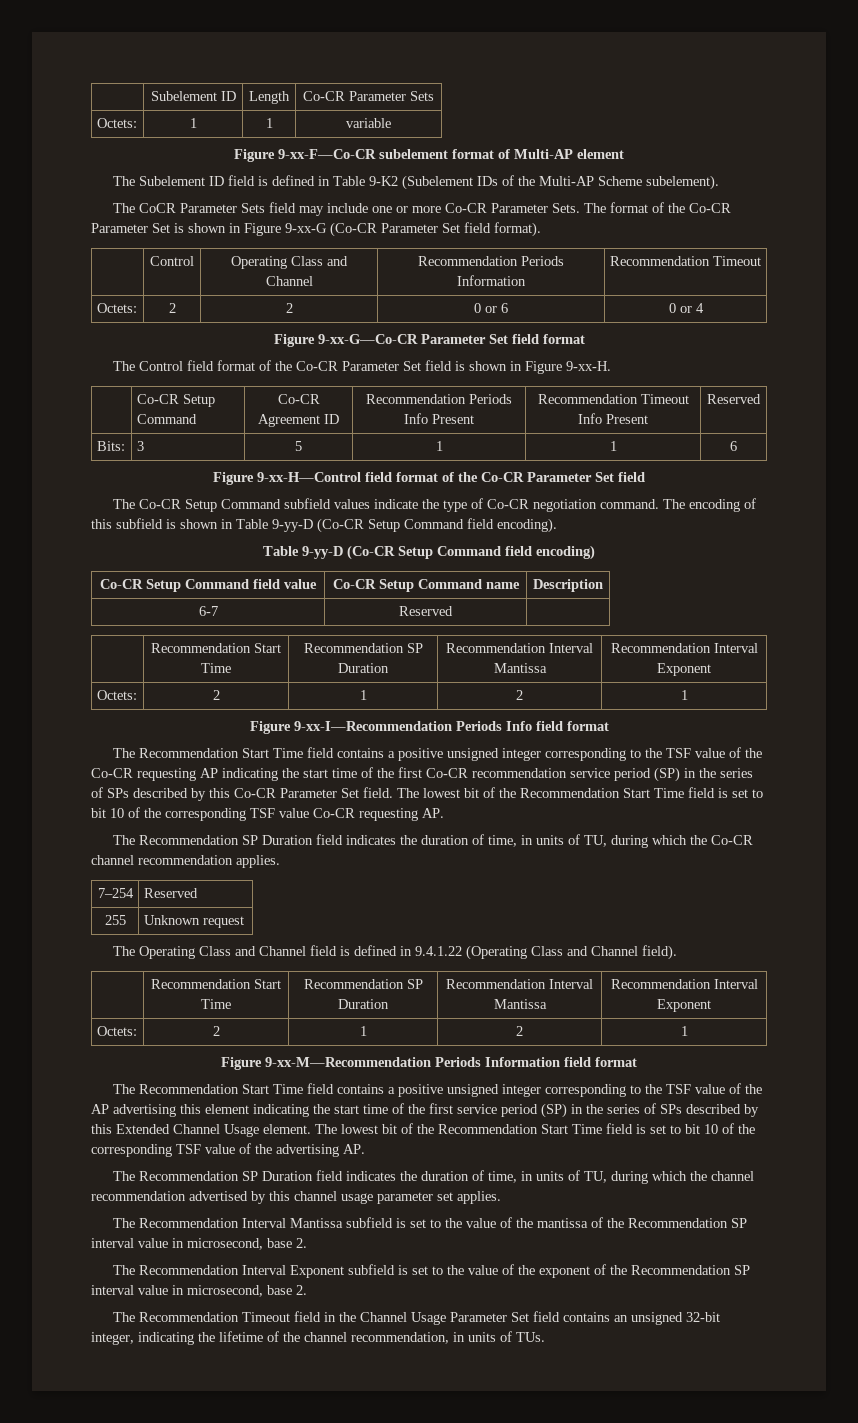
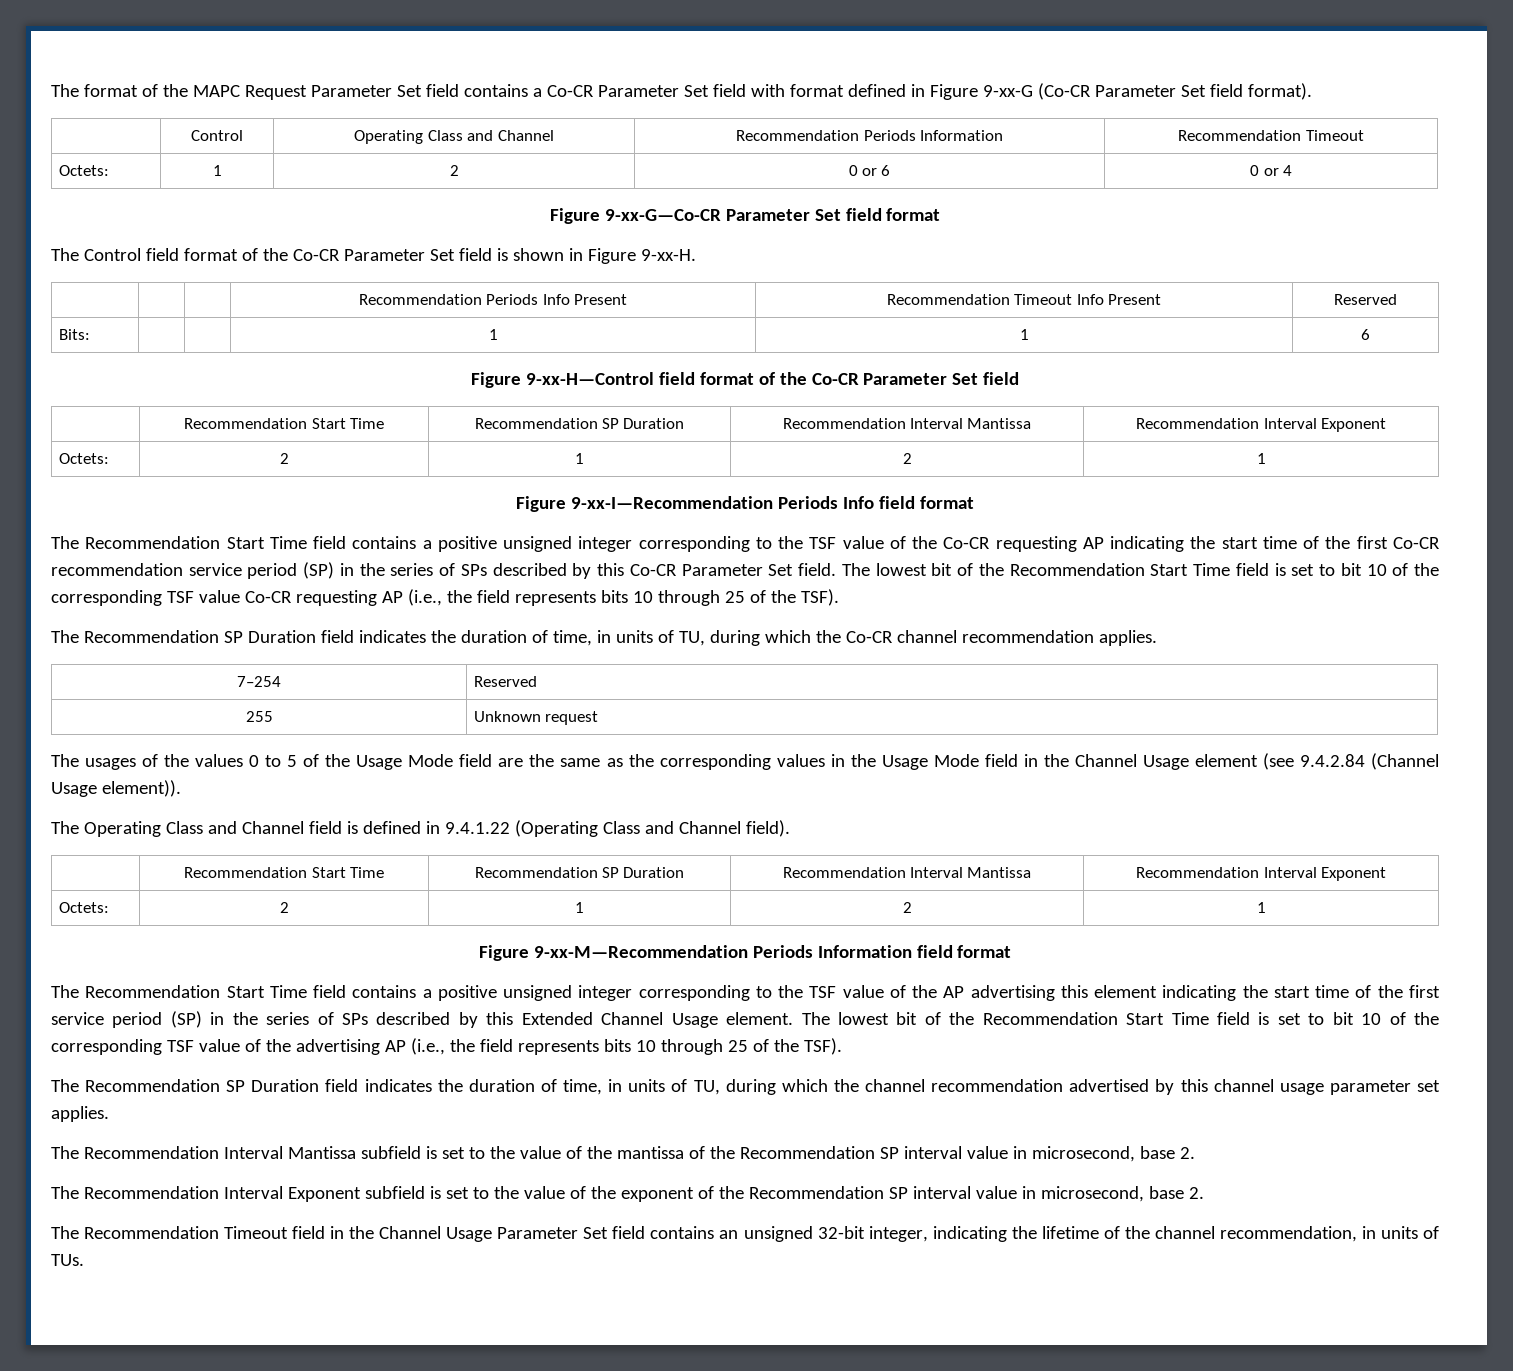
[150,91,236,101] [249,91,290,104] [303,91,434,101] [96,118,137,128] [189,118,197,128] [265,118,273,128] [346,118,391,128] [234,149,624,162] [113,175,720,190] [113,202,732,216] [91,223,226,233] | Subelement ID | Length | Co-CR Parameter Sets // Octets: | 1 | 1 | variable // Figure 9-xx-F—Co-CR subelement format of Multi-AP element // The Subelement ID field is defined in Table 9-K2 (Subelement IDs of the Multi-AP Scheme subelement). // The CoCR Parameter Sets field may include one or more Co-CR Parameter Sets. The format of the Co-CR Parameter Set is shown -> [51,84,906,100] The format of the MAPC Request Parameter Set field contains a Co-CR Parameter Set field with format defined
[168,303,176,313] 2 -> [212,165,222,176] 1
[136,394,215,407] [136,414,197,424] [277,394,320,404] [258,414,339,427] Co-CR Setup Command | Co-CR Agreement ID -> (696, 255) |
[136,441,144,451] [295,441,302,451] 3 | 5 -> (91, 334) |
[113,498,757,512] [91,518,557,533] [263,545,595,560] [100,579,317,592] [332,579,520,592] [533,579,603,592] [198,606,218,616] [399,606,453,616] // The Co-CR Setup Command subfield values indicate the type of Co-CR negotiation command. The encoding of this subfield is shown in Table 9-yy-D (Co-CR Setup Command field encoding). // Table 9-yy-D (Co-CR Setup Command field encoding) // Co-CR Setup Command field value | Co-CR Setup Command name | Description // 6-7 | Reserved | -> (1020, 378) none
[422,808,444,818] AP. -> [381,589,839,606] AP (i.e., the field represents bits 10 through 25 of the TSF).
(244, 922) none -> [51,753,1439,770] [51,780,181,797] // The usages of the values 0 to 5 of the Usage Mode field are the same as the corresponding values in the Usage Mode field in the Channel Usage element (see 9.4.2.84 (Channel Usage element)).
[343,1144,365,1154] AP. -> [384,1038,842,1055] AP (i.e., the field represents bits 10 through 25 of the TSF).

